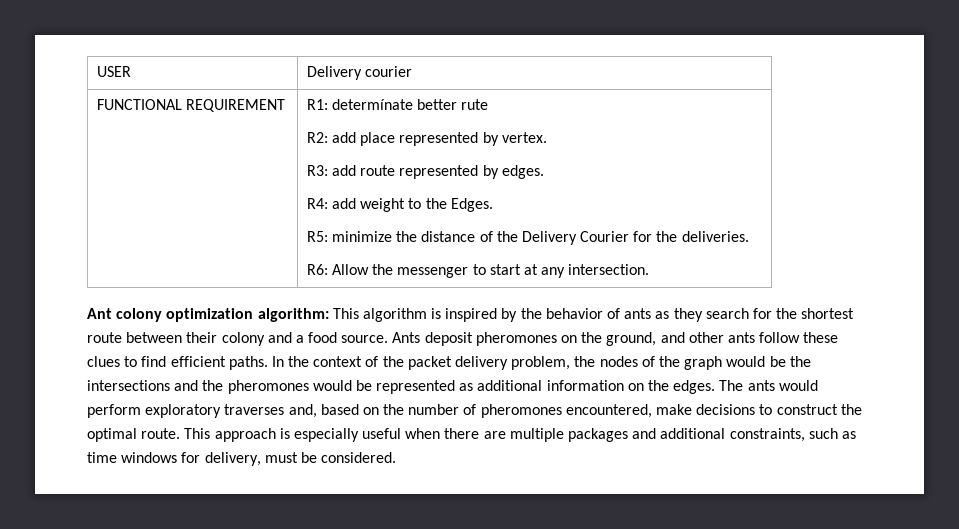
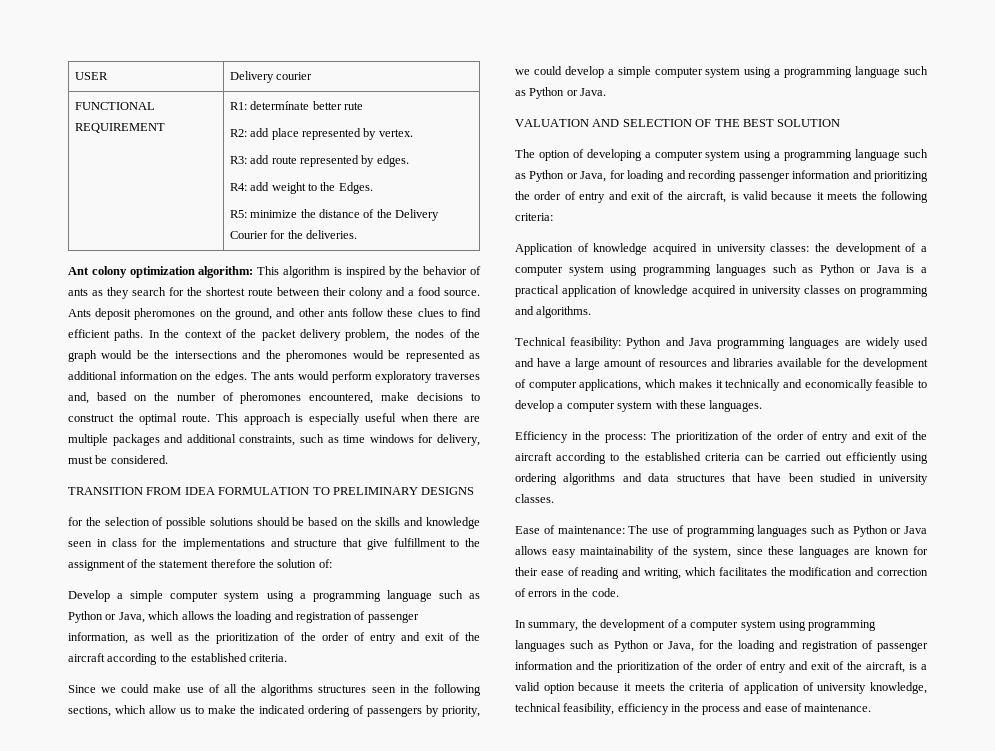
[306,264,650,278] // R6: Allow the messenger to start at any intersection. -> (357, 234) none
(397, 457) none -> [68,487,475,495] [68,517,481,529] [68,538,480,550] [68,559,332,571] [68,590,481,602] [68,611,419,623] [68,632,480,644] [68,653,287,665] [68,684,481,696] [68,705,480,717] [515,66,928,78] [515,87,607,99] [515,119,841,127] [515,149,928,161] [515,170,928,182] [515,191,928,203] [515,213,553,221] [515,243,927,255] [515,264,927,276] [515,285,928,297] [515,306,592,318] [515,337,928,349] [515,358,928,370] [515,379,927,391] [515,400,763,412] [515,431,927,443] [515,452,928,464] [515,473,928,485] [515,494,554,503] [515,525,927,537] [515,546,928,558] [515,567,928,579] [515,588,619,597] [515,619,877,631] [515,640,928,652] [515,661,927,673] [515,682,927,694] [515,703,872,715] // TRANSITION FROM IDEA FORMULATION TO PRELIMINARY DESIGNS // for the selection of possible solutions should be based on the skills and knowledge seen in class for the implementations and structure that give fulfillment to the assignment of the statement therefore the solution of: // Develop a simple computer system using a programming language such as Python or Java, which allows the loading and registration of passenger information, as well as the prioritization of the order of entry and exit of the aircraft according to the established criteria. // Since we could make use of all the algorithms structures seen in the following sections, which allow us to make the indicated ordering of passengers by priority, we could develop a simple computer system using a programming language such as Python or Java. // VALUATION AND SELECTION OF THE BEST SOLUTION // The option of developing a computer system using a programming language such as Python or Java, for loading and recording passenger information and prioritizing the order of entry and exit of the aircraft, is valid because it meets the following criteria: // Application of knowledge acquired in university classes: the development of a computer system using programming languages such as Python or Java is a practical application of knowledge acquired in university classes on programming and algorithms. // Technical feasibility: Python and Java programming languages are widely used and have a large amount of resources and libraries available for the development of computer applications, which makes it technically and economically feasible to develop a computer system with these languages. // Efficiency in the process: The prioritization of the order of entry and exit of the aircraft according to the established criteria can be carried out efficiently using ordering algorithms and data structures that have been studied in university classes. // Ease of maintenance: The use of programming languages such as Python or Java allows easy maintainability of the system, since these languages are known for their ease of reading and writing, which facilitates the modification and correction of errors in the code. // In summary, the development of a computer system using programming languages such as Python or Java, for the loading and registration of passenger information and the prioritization of the order of entry and exit of the aircraft, is a valid option because it meets the criteria of application of university knowledge, technical feasibility, efficiency in the process and ease of maintenance.

